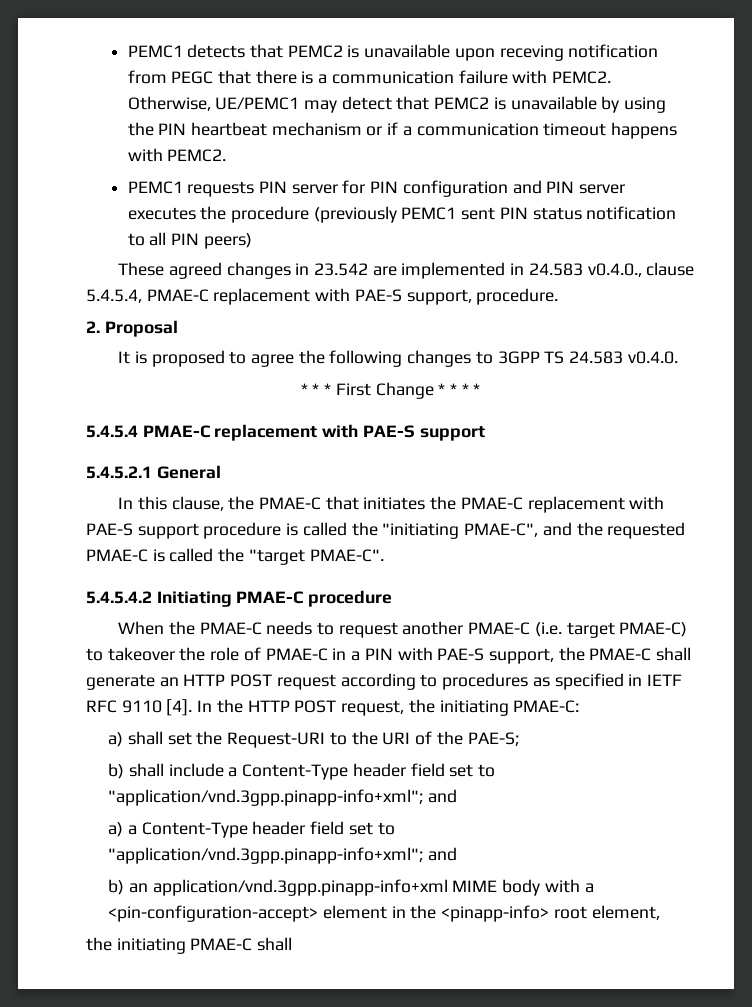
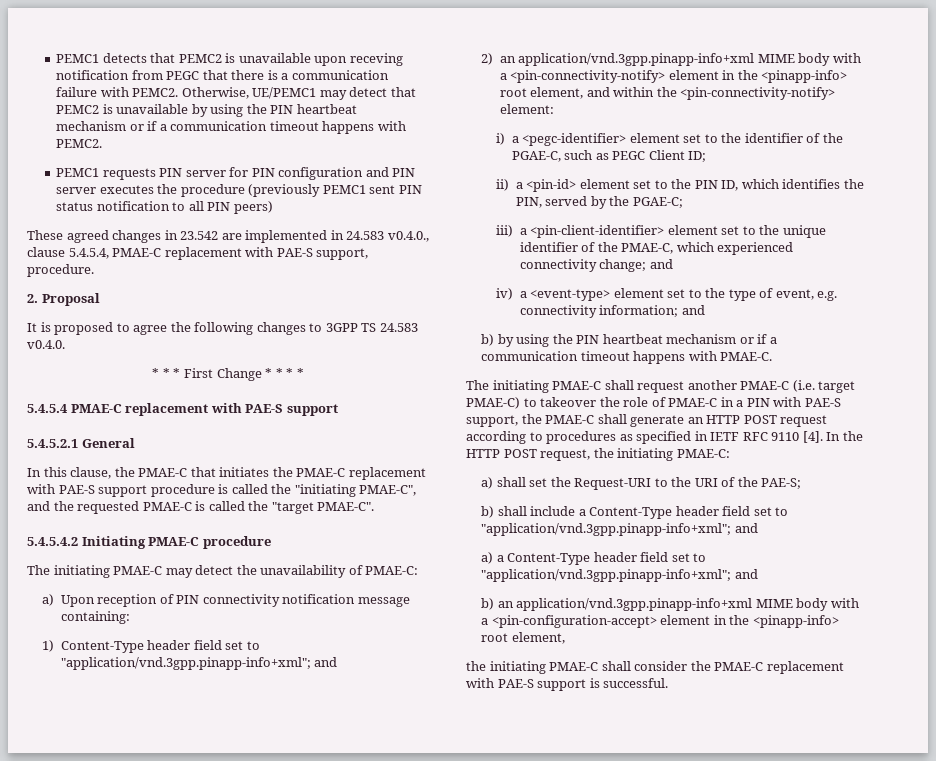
[118,621,335,635] When the PMAE-C needs to -> [27,565,419,578] [42,594,410,607] [60,611,130,624] [42,640,260,653] [60,657,338,670] [481,53,861,66] [499,70,848,83] [499,87,836,100] [499,104,554,114] [496,133,843,146] [511,150,707,162] [496,179,864,192] [515,196,683,209] [496,225,826,238] [519,242,794,255] [519,259,673,272] [496,288,838,301] [519,305,705,318] [481,334,777,347] [481,351,773,364] [466,380,634,393] The initiating PMAE-C may detect the unavailability of PMAE-C: // a) Upon reception of PIN connectivity notification message containing: // 1) Content-Type header field set to "application/vnd.3gpp.pinapp-info+xml"; and // 2) an application/vnd.3gpp.pinapp-info+xml MIME body with a <pin-connectivity-notify> element in the <pinapp-info> root element, and within the <pin-connectivity-notify> element: // i) a <pegc-identifier> element set to the identifier of the PGAE-C, such as PEGC Client ID; // ii) a <pin-id> element set to the PIN ID, which identifies the PIN, served by the PGAE-C; // iii) a <pin-client-identifier> element set to the unique identifier of the PMAE-C, which experienced connectivity change; and // iv) a <event-type> element set to the type of event, e.g. connectivity information; and // b) by using the PIN heartbeat mechanism or if a communication timeout happens with PMAE-C. // The initiating PMAE-C shall
(293, 944) none -> [634,661,844,674] [466,678,669,691] consider the PMAE-C replacement with PAE-S support is successful.

